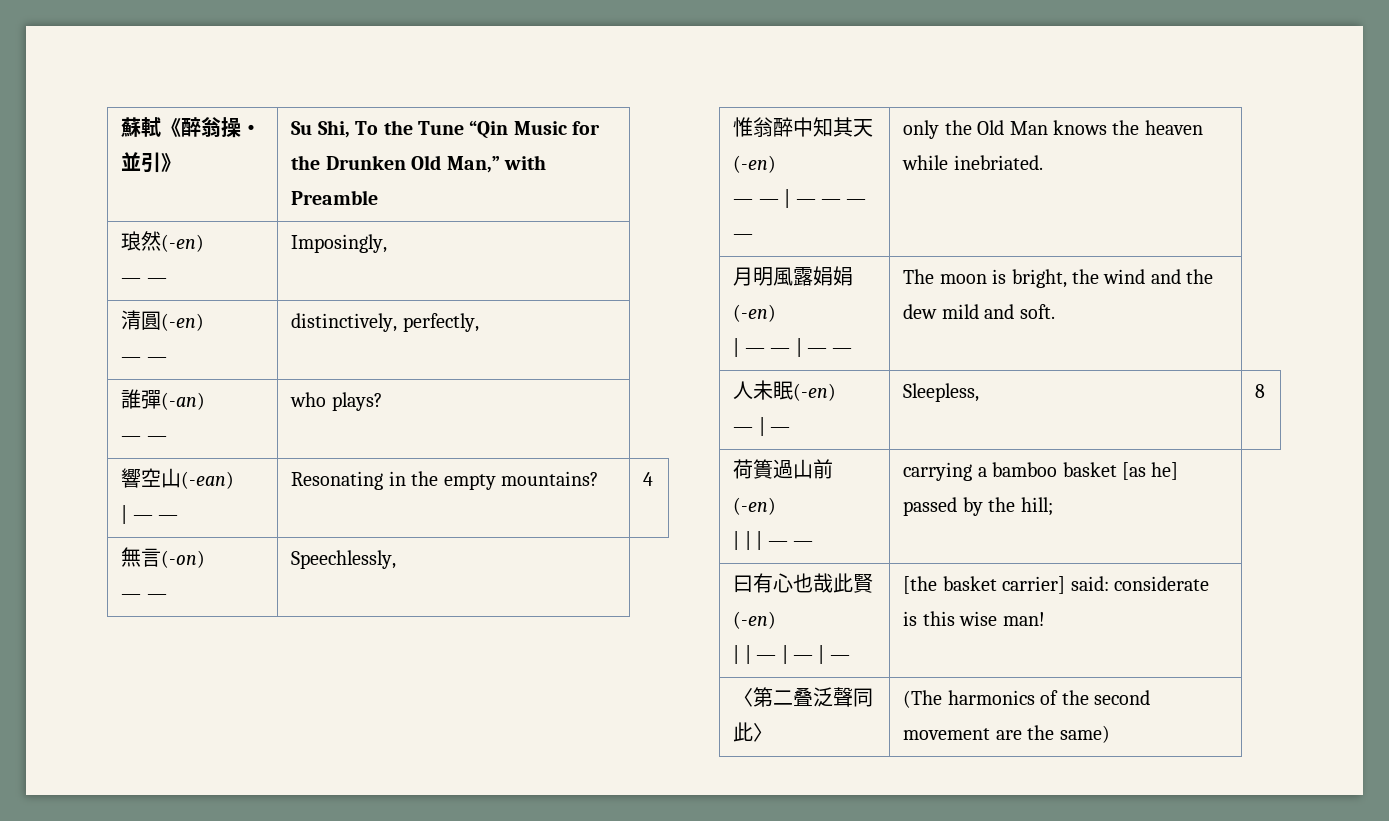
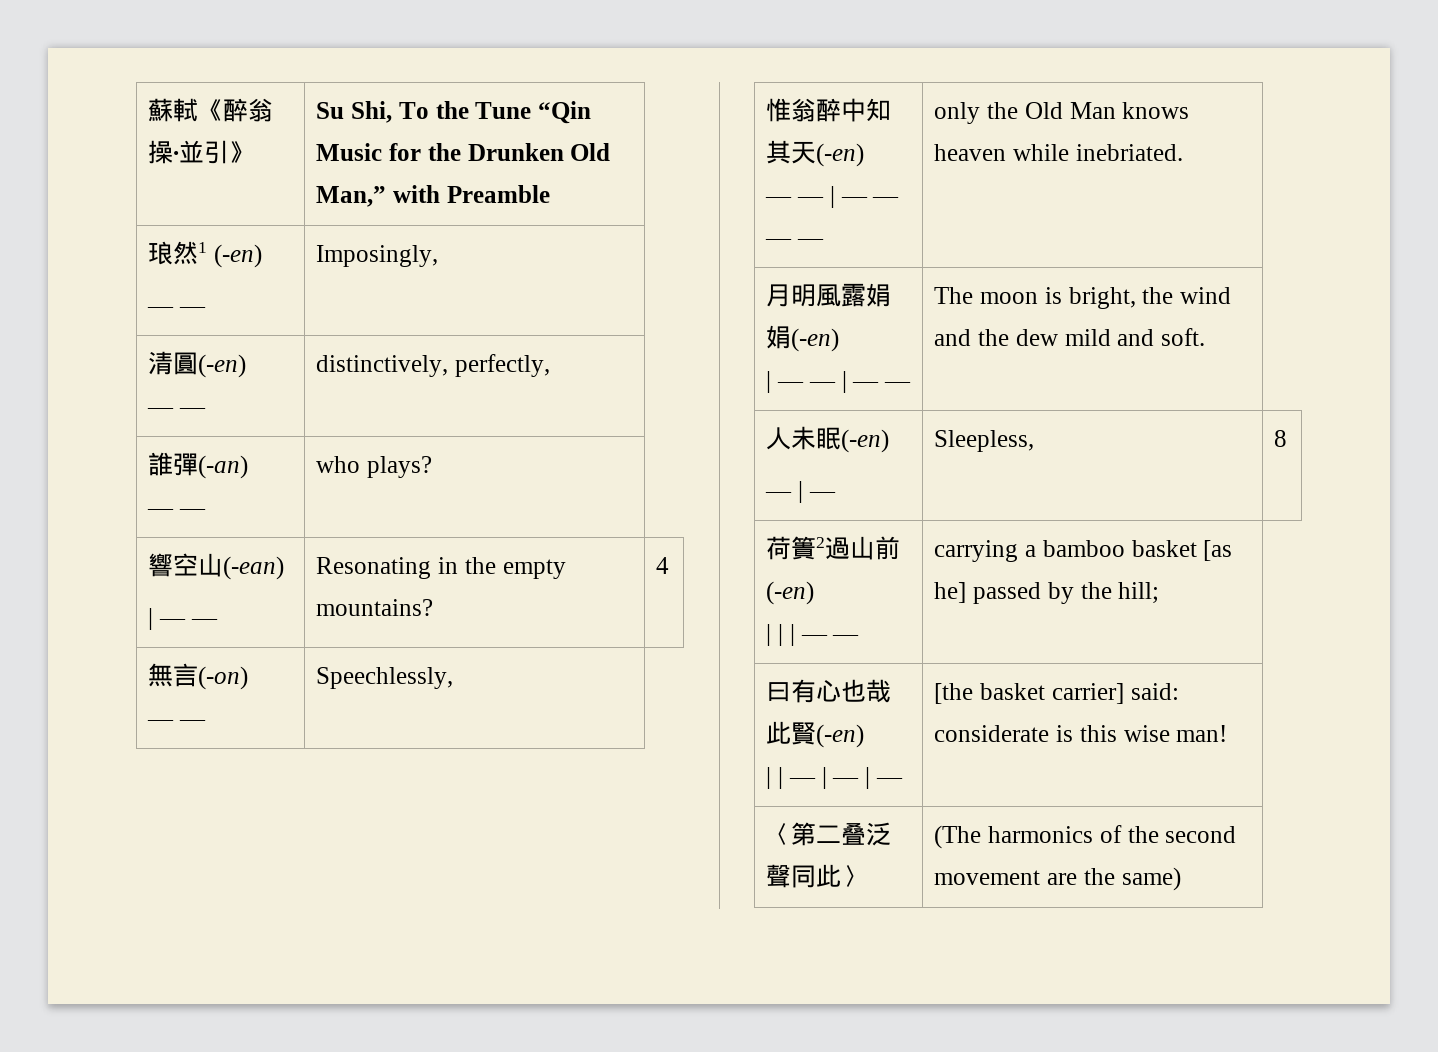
(162, 241) none -> [198,242,208,253] 1
[1112,120,1140,135] the -> (1190, 110) none
(774, 469) none -> [816,537,826,548] 2

